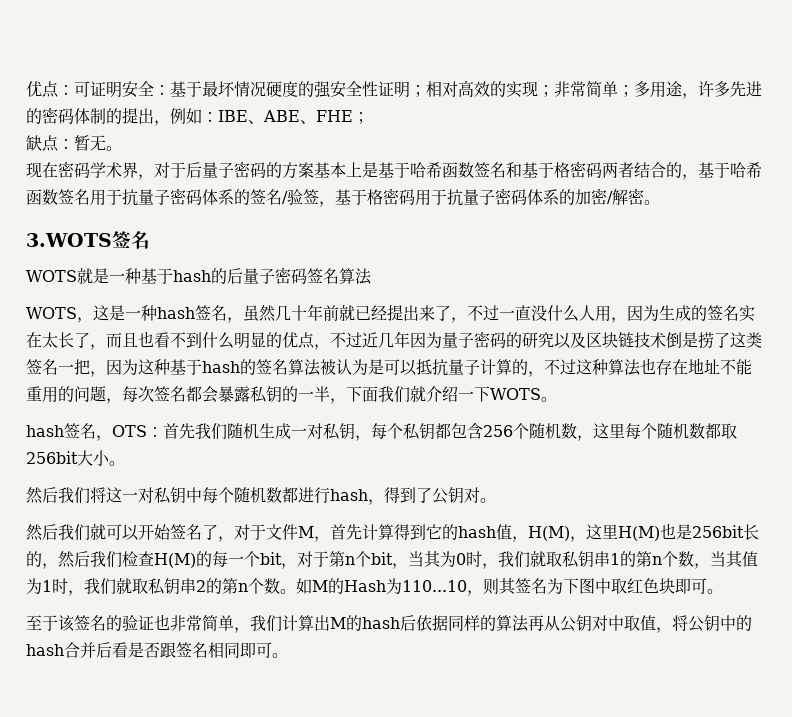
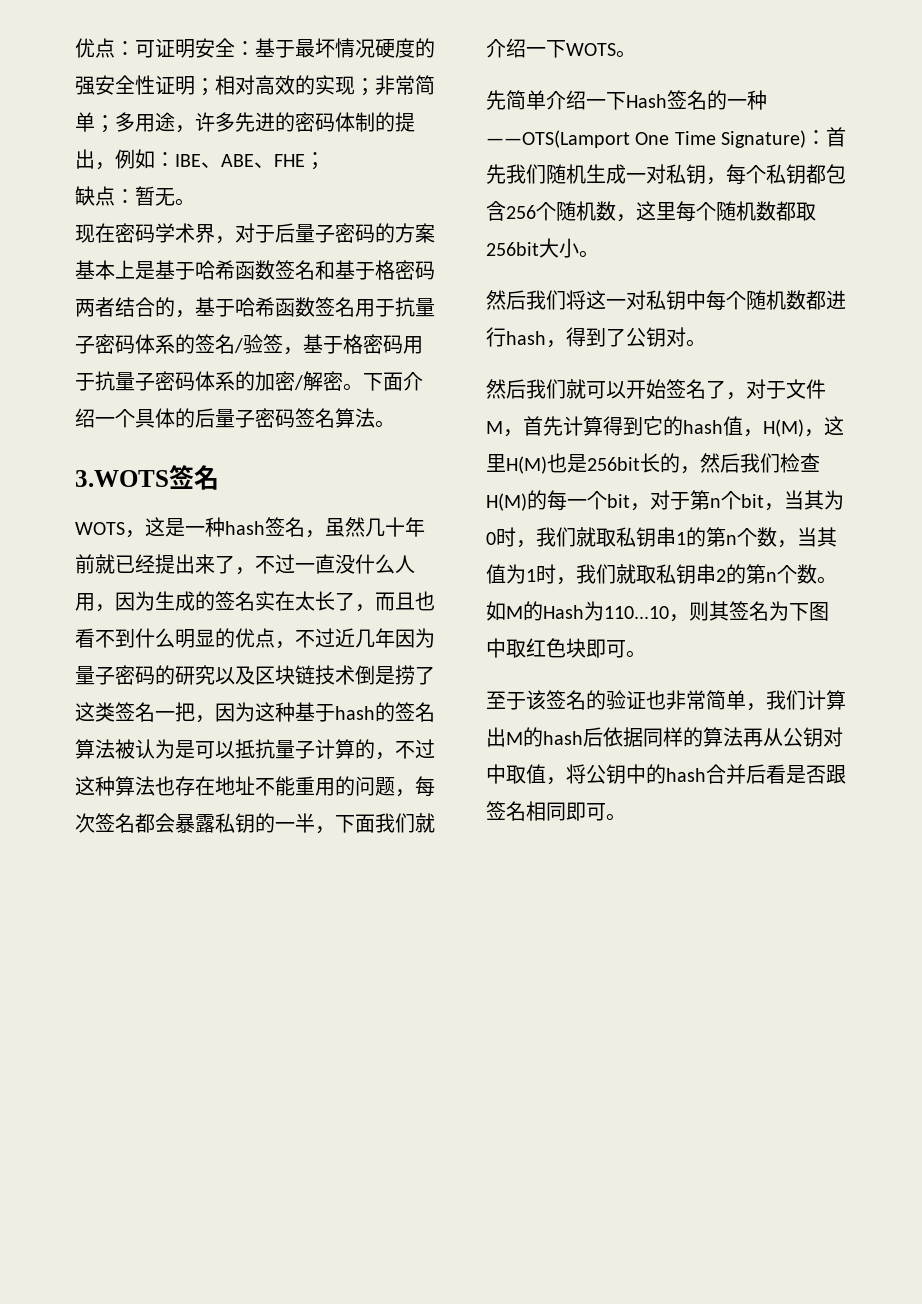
[26,231,150,249] [26,268,211,284] // 3.WOTS签名 // WOTS就是一种基于hash -> [363,372,423,391] [75,408,175,428] 下面介绍一个具体
(372, 276) none -> [375,420,395,428] [75,465,219,490] 。 // 3.WOTS签名
[26,423,147,441] hash签名，OTS -> [486,90,767,110] [486,130,807,148] 先简单介绍一下Hash签名的一种——OTS(Lamport One Time Signature)

